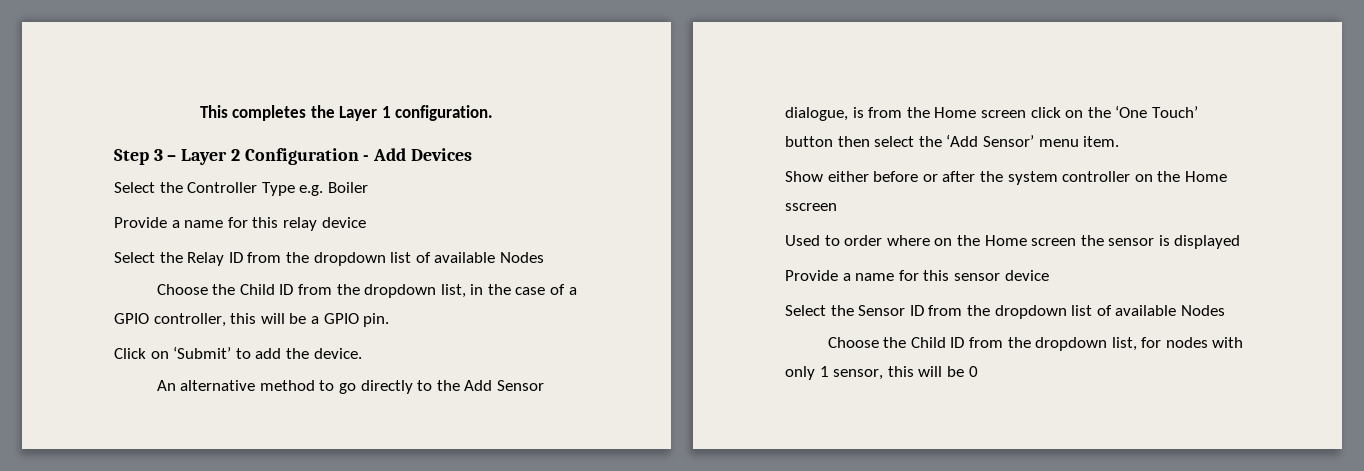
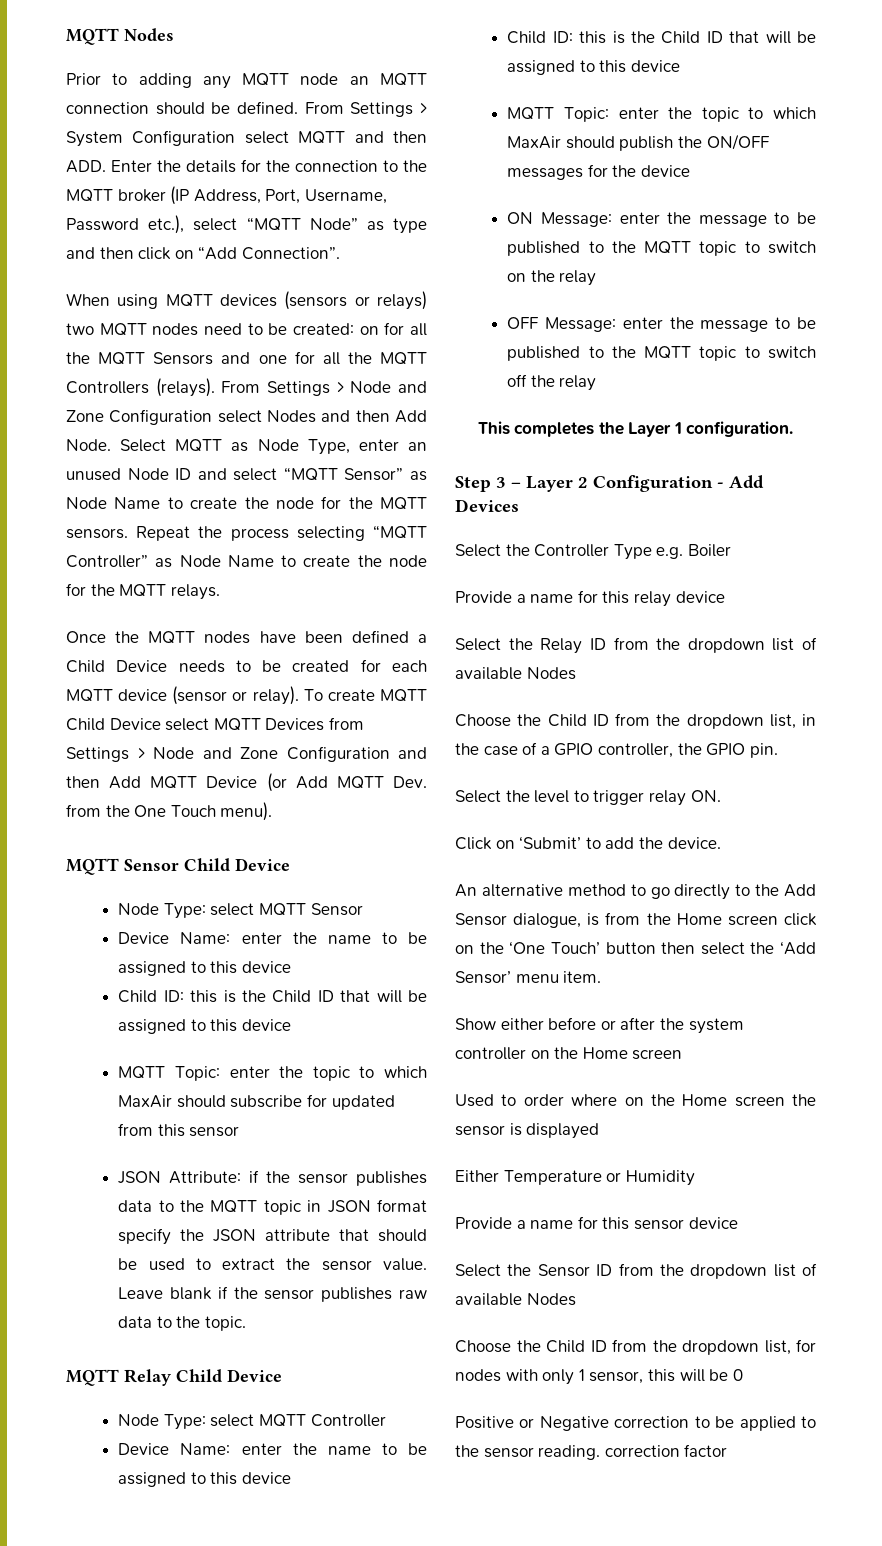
(199, 111) none -> [66,28,174,45] [66,73,427,89] [66,101,427,117] [66,130,427,147] [66,159,427,173] [66,186,387,205] [66,215,427,234] [66,246,340,260] [66,291,427,310] [66,322,427,336] [66,351,427,365] [66,378,428,397] [66,409,427,425] [66,439,427,455] [66,467,427,481] [66,496,427,510] [66,525,427,541] [66,555,427,568] [66,583,220,600] [66,630,427,644] [66,659,427,673] [66,686,427,705] [66,717,364,731] [66,746,427,762] [66,773,427,792] [66,802,273,821] [66,858,290,875] [118,903,363,919] [118,932,428,944] [118,961,292,976] [118,990,428,1003] [118,1019,292,1034] [118,1066,427,1081] [118,1094,395,1110] [118,1123,240,1137] [118,1170,427,1186] [118,1199,427,1215] [118,1228,427,1245] [118,1258,427,1271] [118,1286,428,1302] [118,1316,247,1331] [66,1369,282,1386] [118,1414,386,1430] [118,1443,428,1455] [118,1472,292,1487] [507,31,817,44] [507,60,681,75] [507,107,816,122] [507,134,769,151] [507,164,691,180] [507,212,816,227] [507,241,816,256] [507,270,597,286] [507,317,816,332] [507,346,816,361] [507,374,597,391] MQTT Nodes // Prior to adding any MQTT node an MQTT connection should be defined. From Settings > System Configuration select MQTT and then ADD. Enter the details for the connection to the MQTT broker (IP Address, Port, Username, Password etc.), select “MQTT Node” as type and then click on “Add Connection”. // When using MQTT devices (sensors or relays) two MQTT nodes need to be created: on for all the MQTT Sensors and one for all the MQTT Controllers (relays). From Settings > Node and Zone Configuration select Nodes and then Add Node. Select MQTT as Node Type, enter an unused Node ID and select “MQTT Sensor” as Node Name to create the node for the MQTT sensors. Repeat the process selecting “MQTT Controller” as Node Name to create the node for the MQTT relays. // Once the MQTT nodes have been defined a Child Device needs to be created for each MQTT device (sensor or relay). To create MQTT Child Device select MQTT Devices from Settings > Node and Zone Configuration and then Add MQTT Device (or Add MQTT Dev. from the One Touch menu). // MQTT Sensor Child Device // Node Type: select MQTT Sensor // Device Name: enter the name to be assigned to this device // Child ID: this is the Child ID that will be assigned to this device // MQTT Topic: enter the topic to which MaxAir should subscribe for updated from this sensor // JSON Attribute: if the sensor publishes data to the MQTT topic in JSON format specify the JSON attribute that should be used to extract the sensor value. Leave blank if the sensor publishes raw data to the topic. // MQTT Relay Child Device // Node Type: select MQTT Controller // Device Name: enter the name to be assigned to this device // Child ID: this is the Child ID that will be assigned to this device // MQTT Topic: enter the topic to which MaxAir should publish the ON/OFF messages for the device // ON Message: enter the message to be published to the MQTT topic to switch on the relay // OFF Message: enter the message to be published to the MQTT topic to switch off the relay //
[230,313,390,327] this will be a GPIO pin. -> [677,743,778,758] [455,790,721,806] the GPIO pin. // Select the level to trigger relay ON.
[785,203,837,211] sscreen -> [632,1049,683,1060] screen
(1241, 242) none -> [455,1170,695,1186] // Either Temperature or Humidity
(978, 371) none -> [455,1416,816,1431] [455,1444,728,1460] // Positive or Negative correction to be applied to the sensor reading. correction factor

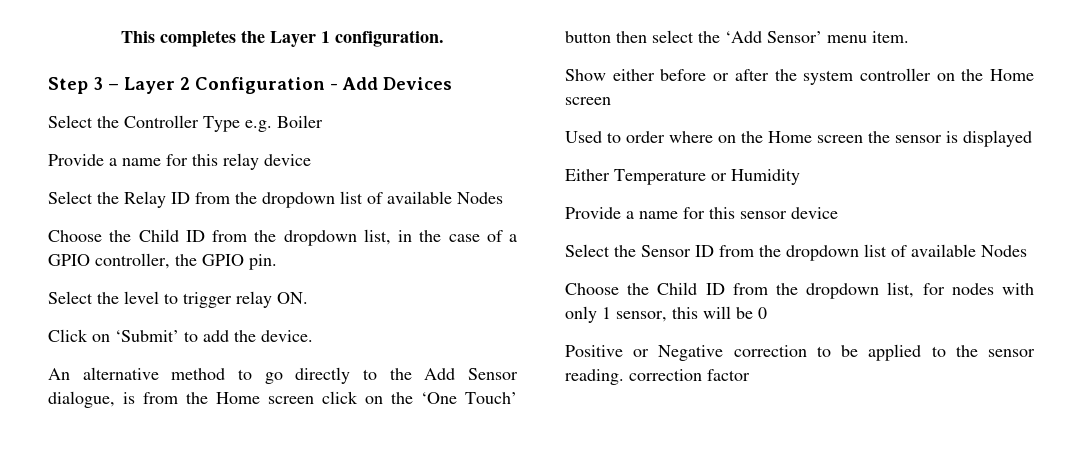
[66,28,174,45] [66,73,427,89] [66,101,427,117] [66,130,427,147] [66,159,427,173] [66,186,387,205] [66,215,427,234] [66,246,340,260] [66,291,427,310] [66,322,427,336] [66,351,427,365] [66,378,428,397] [66,409,427,425] [66,439,427,455] [66,467,427,481] [66,496,427,510] [66,525,427,541] [66,555,427,568] [66,583,220,600] [66,630,427,644] [66,659,427,673] [66,686,427,705] [66,717,364,731] [66,746,427,762] [66,773,427,792] [66,802,273,821] [66,858,290,875] [118,903,363,919] [118,932,428,944] [118,961,292,976] [118,990,428,1003] [118,1019,292,1034] [118,1066,427,1081] [118,1094,395,1110] [118,1123,240,1137] [118,1170,427,1186] [118,1199,427,1215] [118,1228,427,1245] [118,1258,427,1271] [118,1286,428,1302] [118,1316,247,1331] [66,1369,282,1386] [118,1414,386,1430] [118,1443,428,1455] [118,1472,292,1487] [507,31,817,44] [507,60,681,75] [507,107,816,122] [507,134,769,151] [507,164,691,180] [507,212,816,227] [507,241,816,256] [507,270,597,286] [507,317,816,332] [507,346,816,361] [507,374,597,391] MQTT Nodes // Prior to adding any MQTT node an MQTT connection should be defined. From Settings > System Configuration select MQTT and then ADD. Enter the details for the connection to the MQTT broker (IP Address, Port, Username, Password etc.), select “MQTT Node” as type and then click on “Add Connection”. // When using MQTT devices (sensors or relays) two MQTT nodes need to be created: on for all the MQTT Sensors and one for all the MQTT Controllers (relays). From Settings > Node and Zone Configuration select Nodes and then Add Node. Select MQTT as Node Type, enter an unused Node ID and select “MQTT Sensor” as Node Name to create the node for the MQTT sensors. Repeat the process selecting “MQTT Controller” as Node Name to create the node for the MQTT relays. // Once the MQTT nodes have been defined a Child Device needs to be created for each MQTT device (sensor or relay). To create MQTT Child Device select MQTT Devices from Settings > Node and Zone Configuration and then Add MQTT Device (or Add MQTT Dev. from the One Touch menu). // MQTT Sensor Child Device // Node Type: select MQTT Sensor // Device Name: enter the name to be assigned to this device // Child ID: this is the Child ID that will be assigned to this device // MQTT Topic: enter the topic to which MaxAir should subscribe for updated from this sensor // JSON Attribute: if the sensor publishes data to the MQTT topic in JSON format specify the JSON attribute that should be used to extract the sensor value. Leave blank if the sensor publishes raw data to the topic. // MQTT Relay Child Device // Node Type: select MQTT Controller // Device Name: enter the name to be assigned to this device // Child ID: this is the Child ID that will be assigned to this device // MQTT Topic: enter the topic to which MaxAir should publish the ON/OFF messages for the device // ON Message: enter the message to be published to the MQTT topic to switch on the relay // OFF Message: enter the message to be published to the MQTT topic to switch off the relay // -> (121, 37) none

